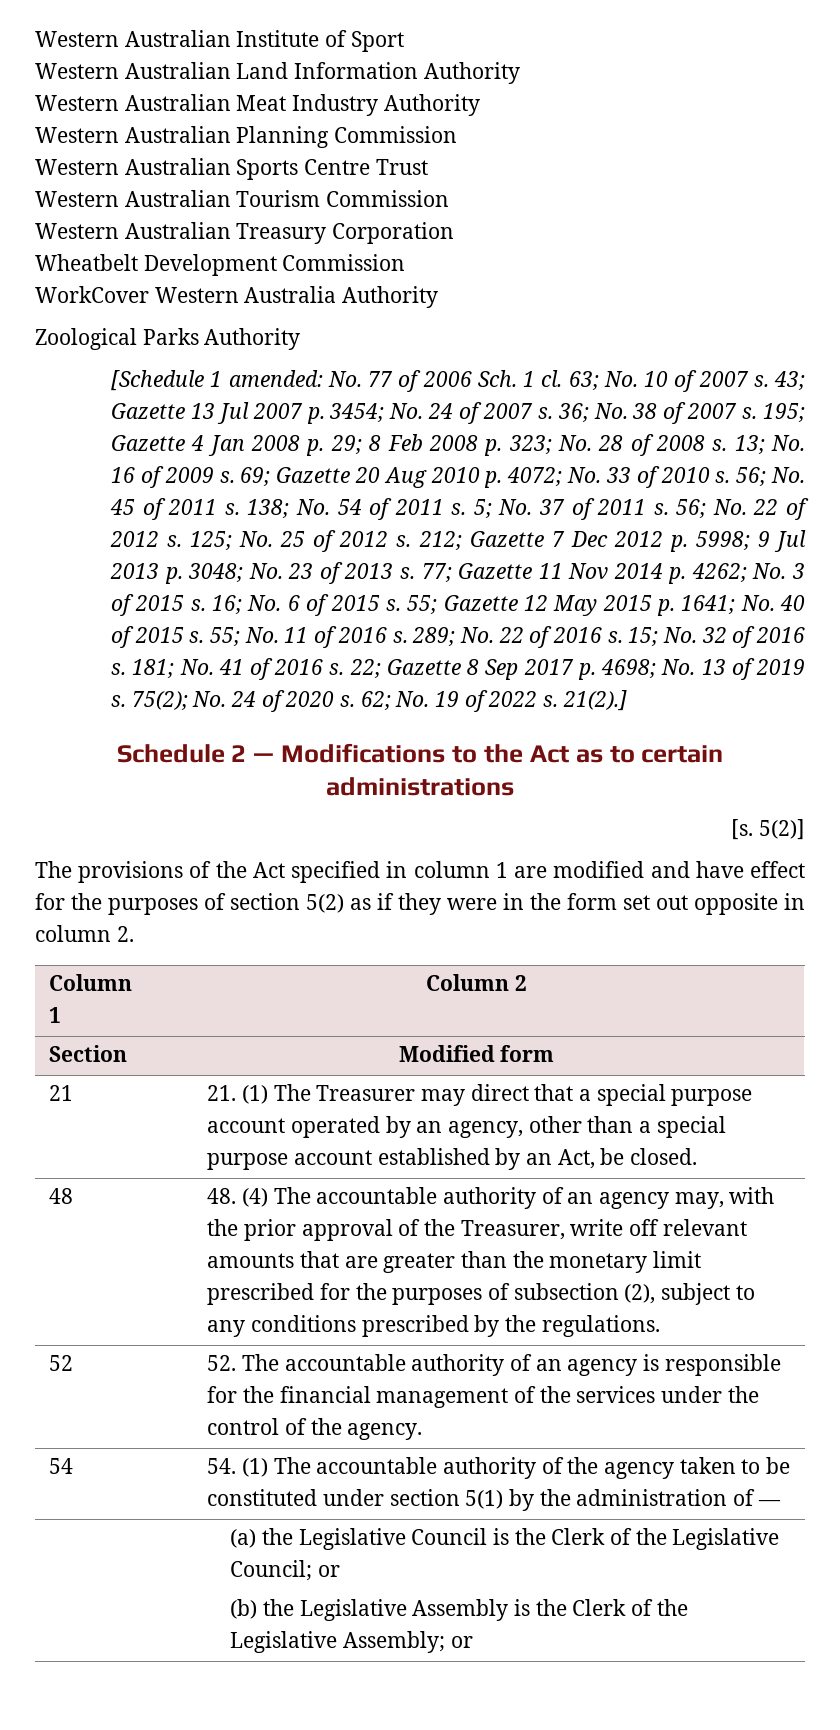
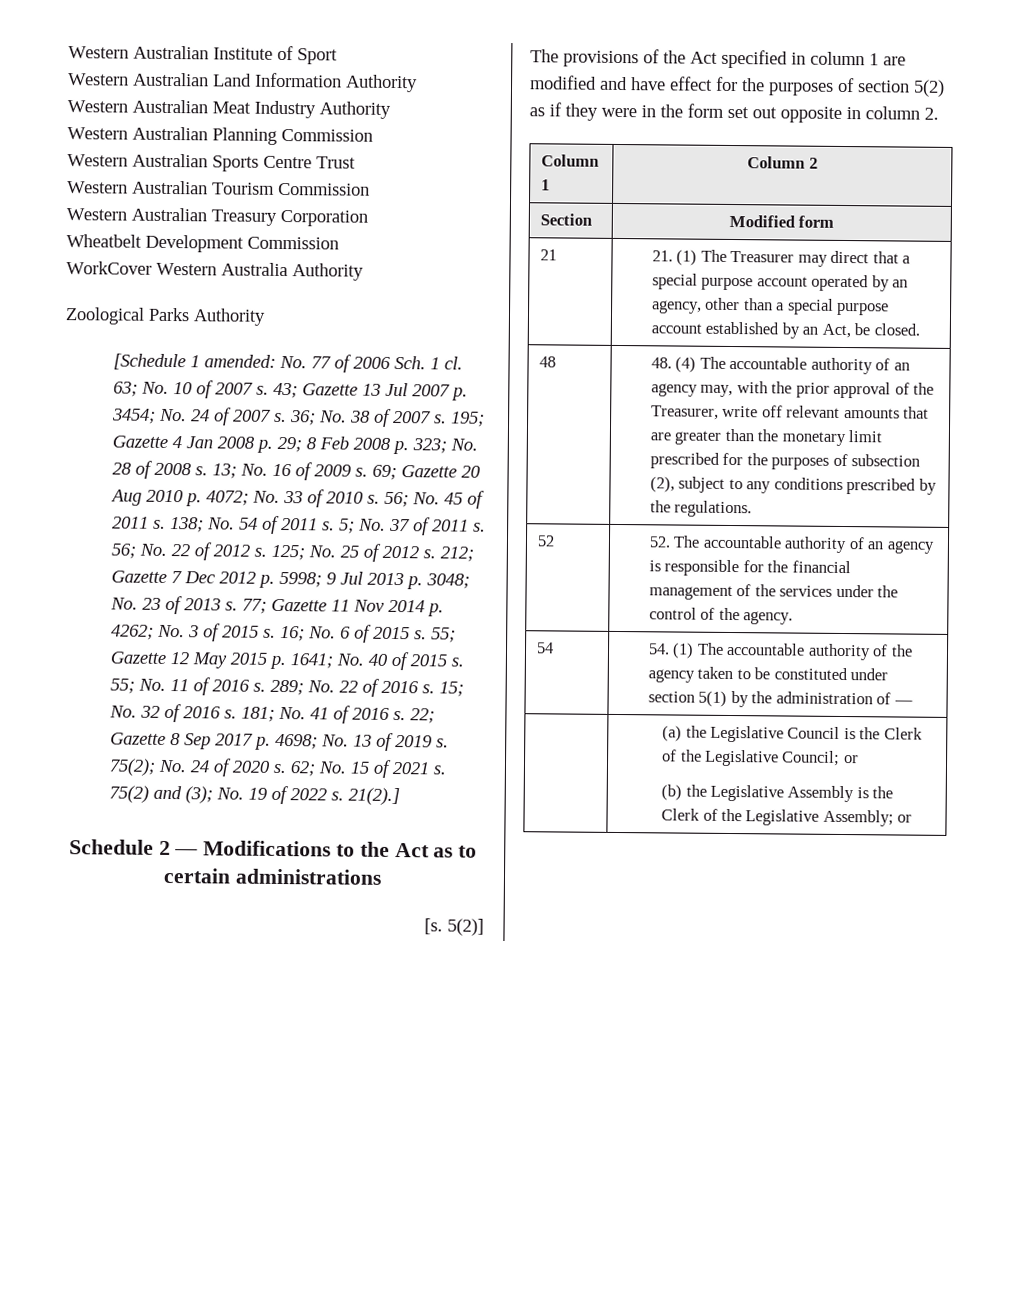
(430, 699) none -> [349,759,446,778] [108,785,244,804] 15 of 2021 s. 75(2) and (3); No.

